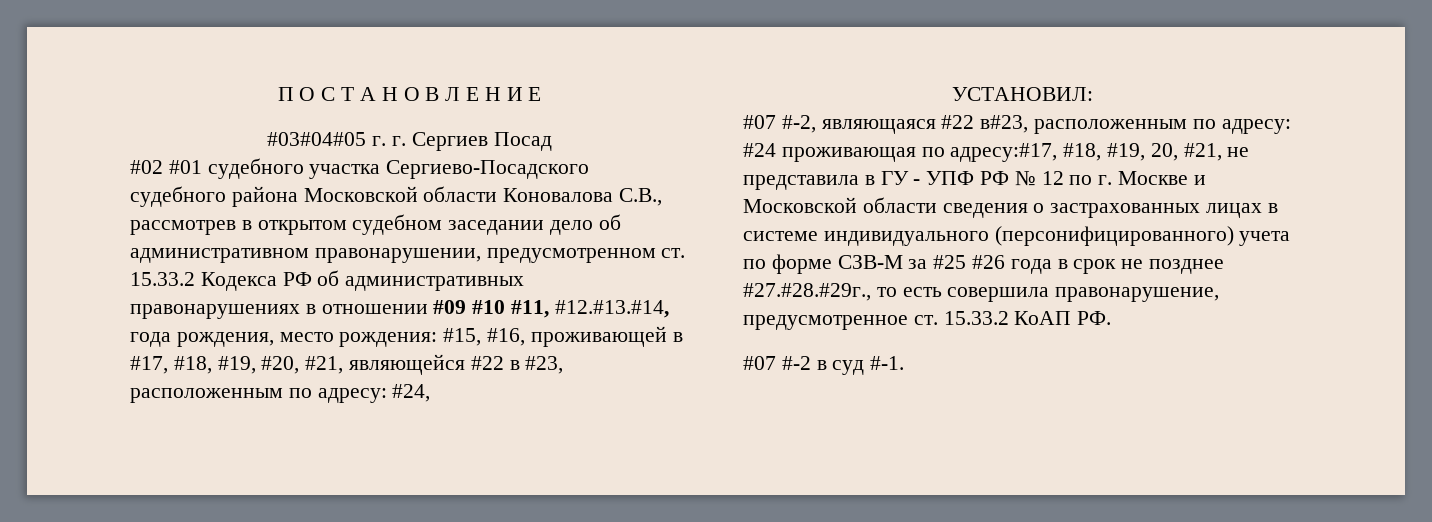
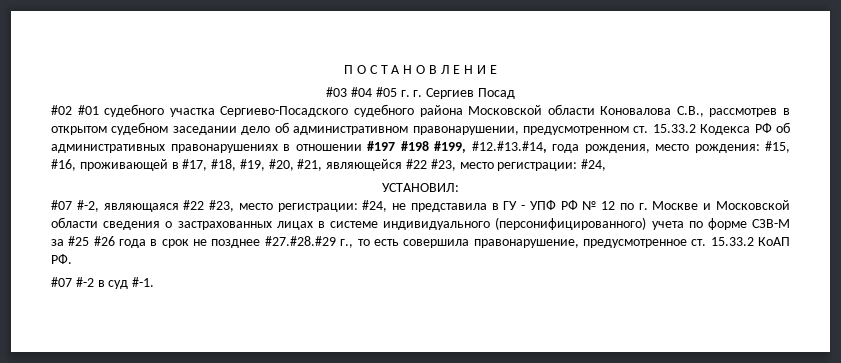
[267,132,367,146] #03#04#05 -> [326,87,397,97] #03 #04 #05
[433,300,550,318] #09 #10 #11, -> [367,141,466,153] #197 #198 #199,
[509,356,564,374] [130,388,387,403] в #23, расположенным по адресу: -> [430,159,578,171] #23, место регистрации:
[980,115,1291,134] [743,143,1222,162] в#23, расположенным по адресу: #24 проживающая по адресу:#17, #18, #19, 20, #21, -> [209,200,388,212] #23, место регистрации: #24,
[743,283,871,301] #27.#28.#29г., -> [264,236,354,248] #27.#28.#29 г.,

